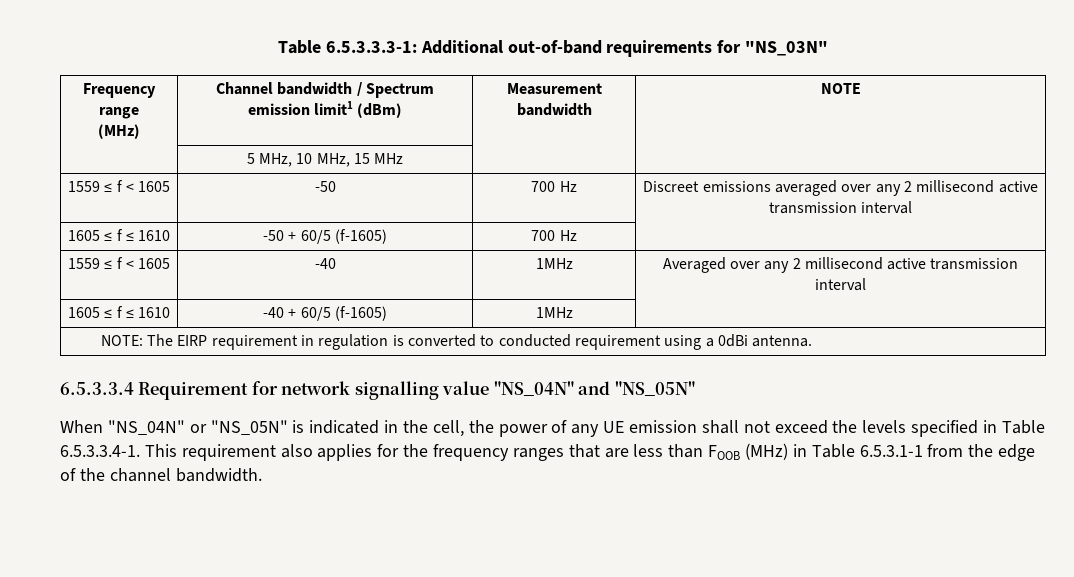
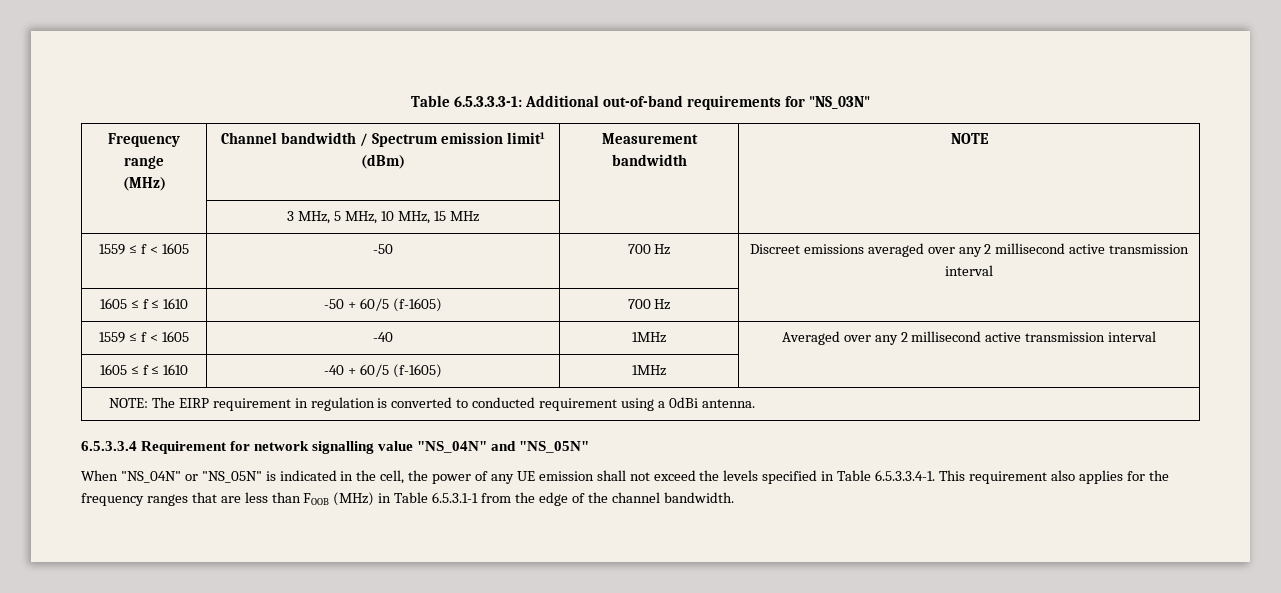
(861, 88) none -> [287,211,331,224] 3 MHz,

